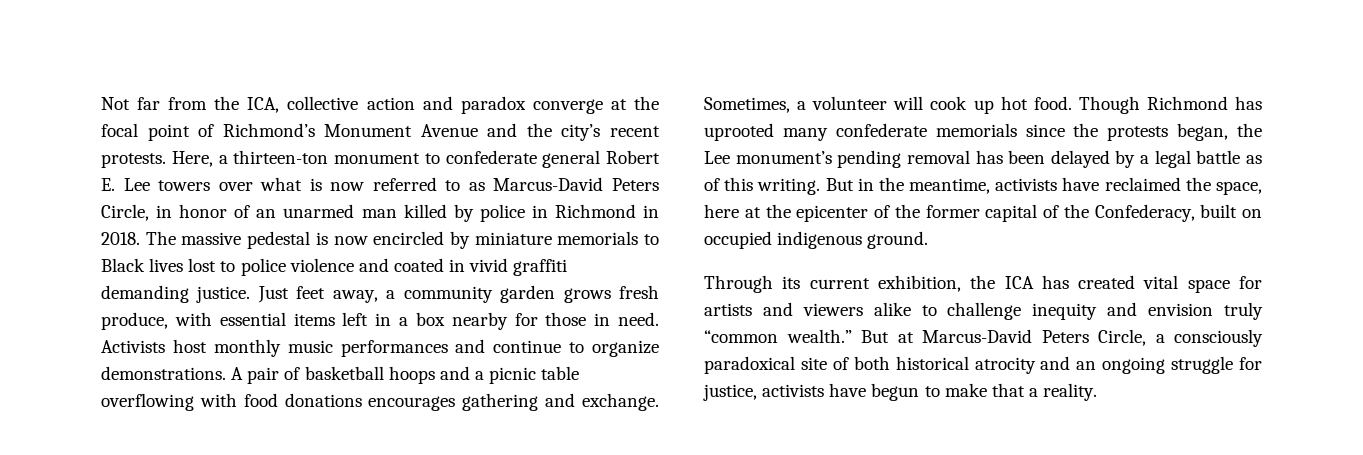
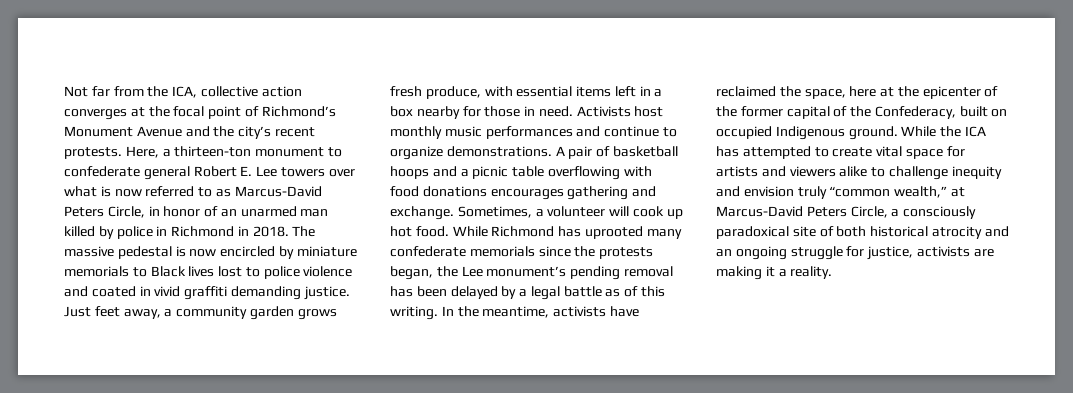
[422,96,603,114] and paradox converge -> [64,109,127,120] converges
[1078,96,1140,114] Though -> [452,226,488,237] While
[825,178,874,191] But in -> [441,306,454,316] In
[777,231,863,249] indigenous -> [775,126,845,140] Indigenous
[704,275,1136,293] // Through its current exhibition, the ICA has created -> [901,126,986,137] [716,146,873,159] While the ICA has attempted to create
[786,329,889,343] wealth.” But -> [894,186,948,198] wealth,”
[829,383,1025,401] have begun to make that -> [973,249,994,257] [716,266,775,280] are making it

